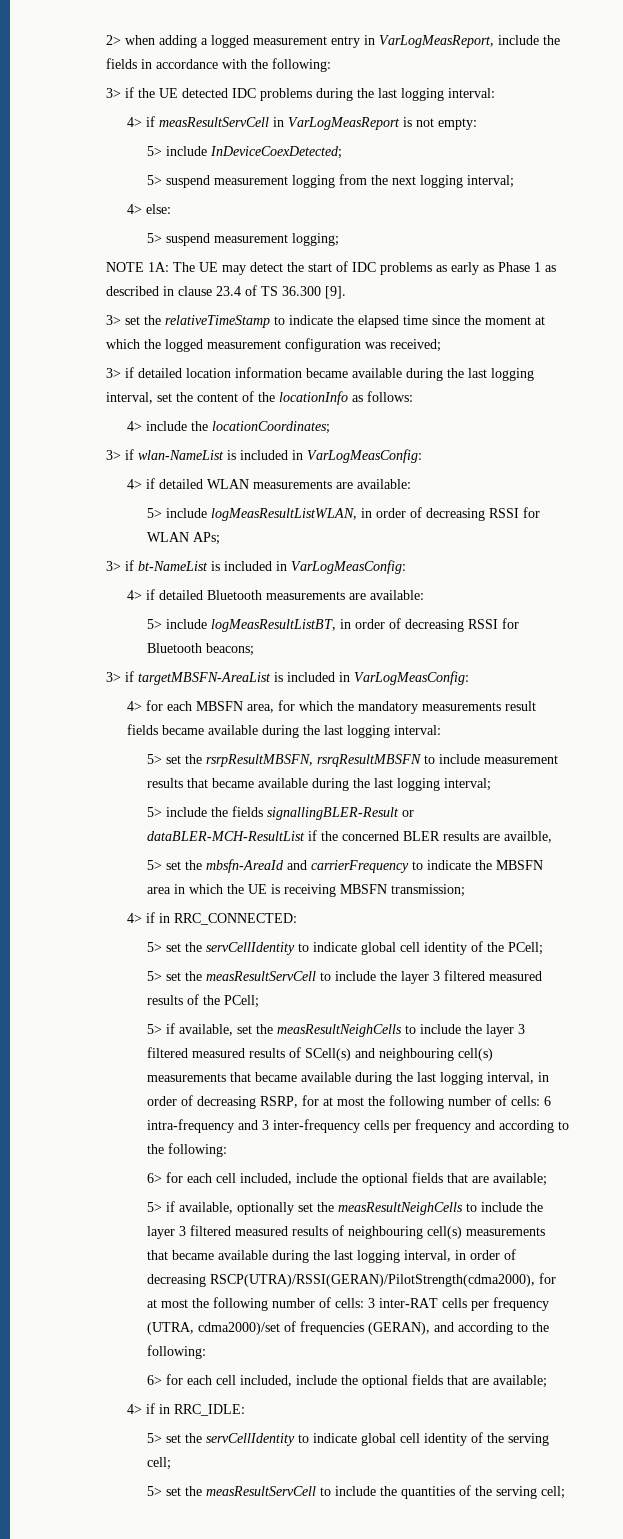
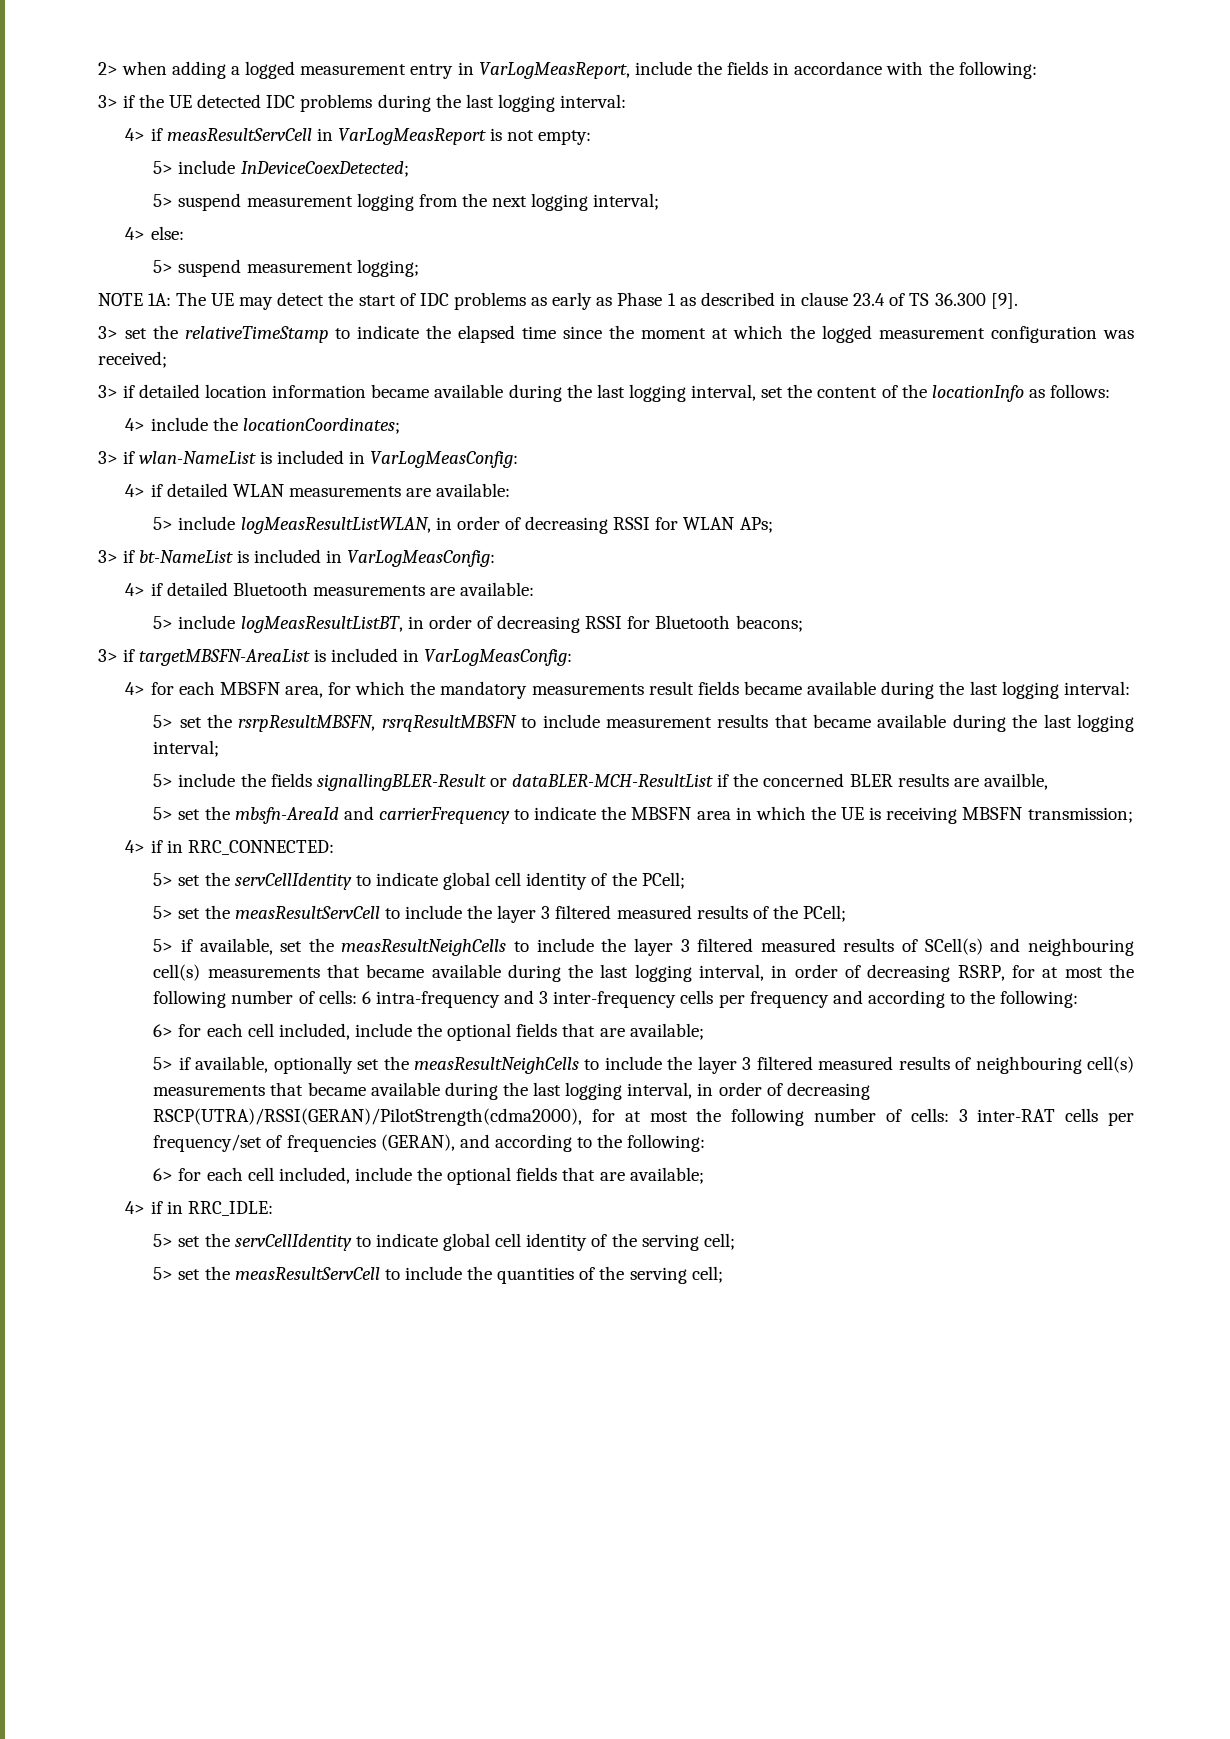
[492,1297,549,1311] [146,1322,280,1335] frequency (UTRA, cdma2000)/set -> [153,1134,263,1152] frequency/set

